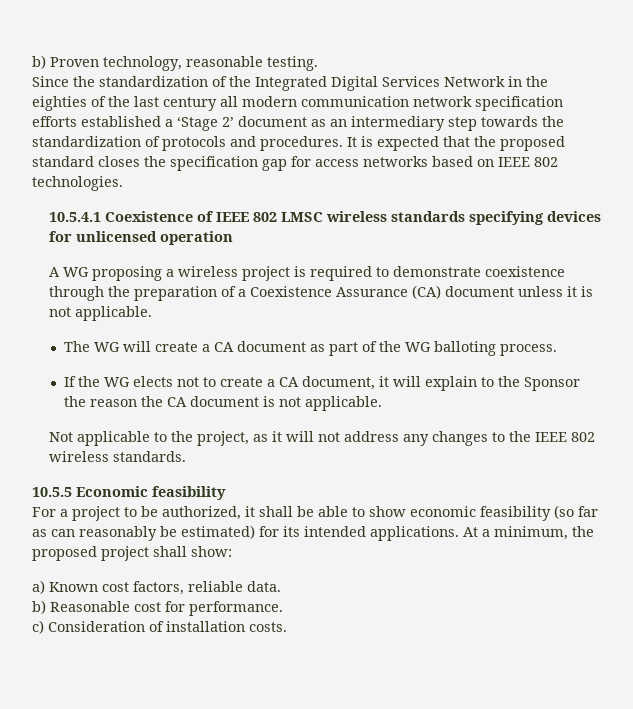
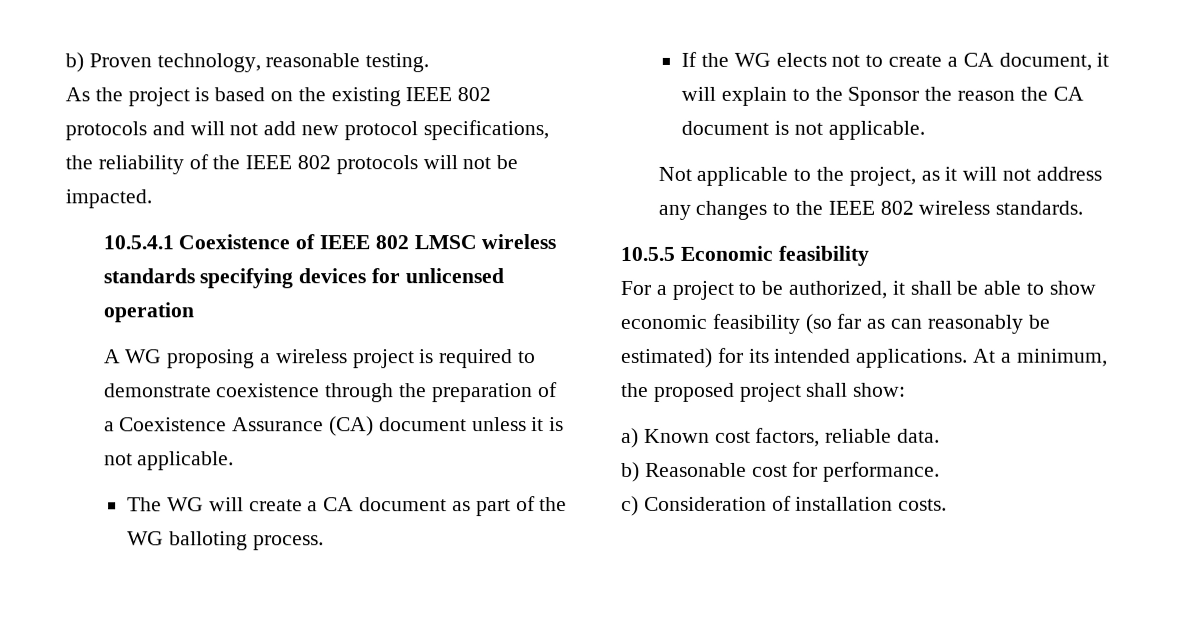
[32,76,548,91] [32,96,563,111] [32,116,564,131] [32,136,565,151] [32,156,558,171] [32,176,123,191] Since the standardization of the Integrated Digital Services Network in the eighties of the last century all modern communication network specification efforts established a ‘Stage 2’ document as an intermediary step towards the standardization of protocols and procedures. It is expected that the proposed standard closes the specification gap for access networks based on IEEE 802 technologies. -> [65,87,492,107] [65,120,549,141] [65,154,519,175] [65,189,152,209] As the project is based on the existing IEEE 802 protocols and will not add new protocol specifications, the reliability of the IEEE 802 protocols will not be impacted.

